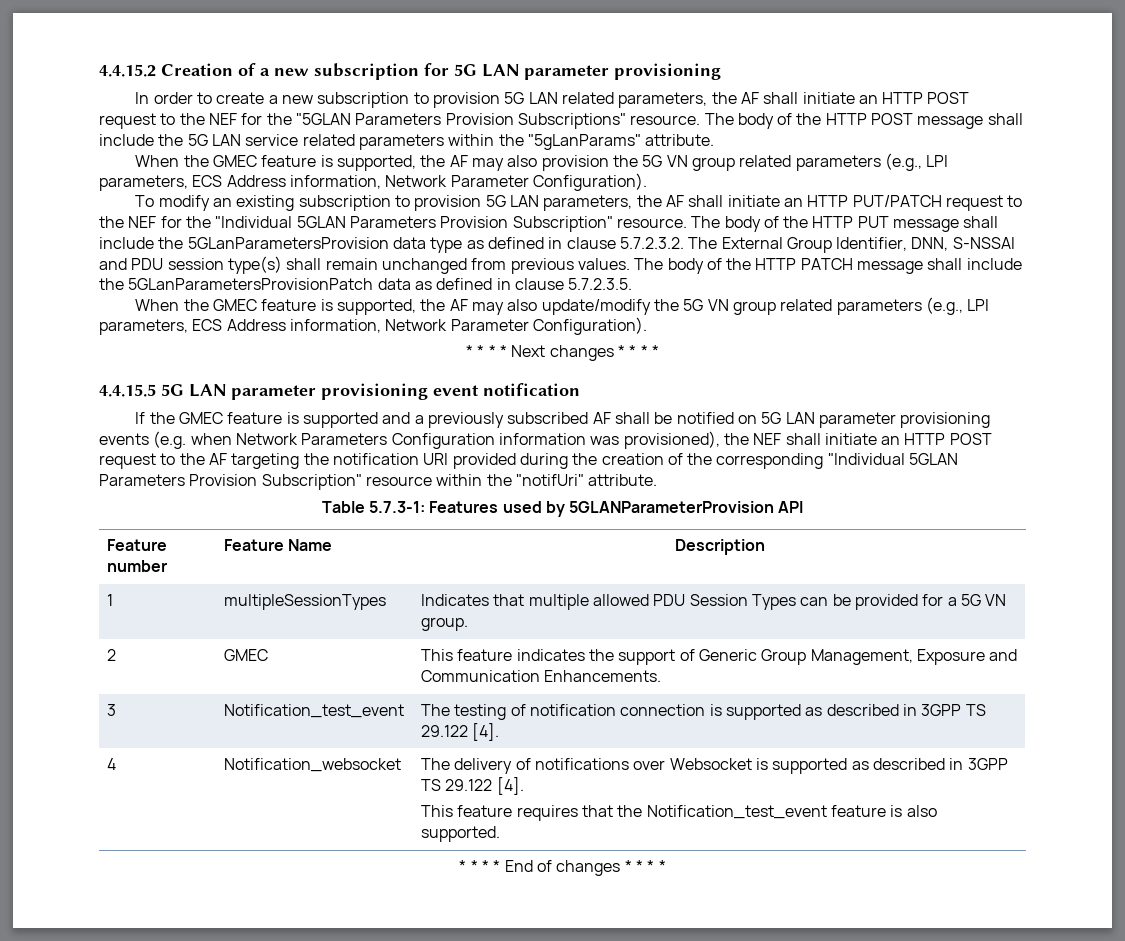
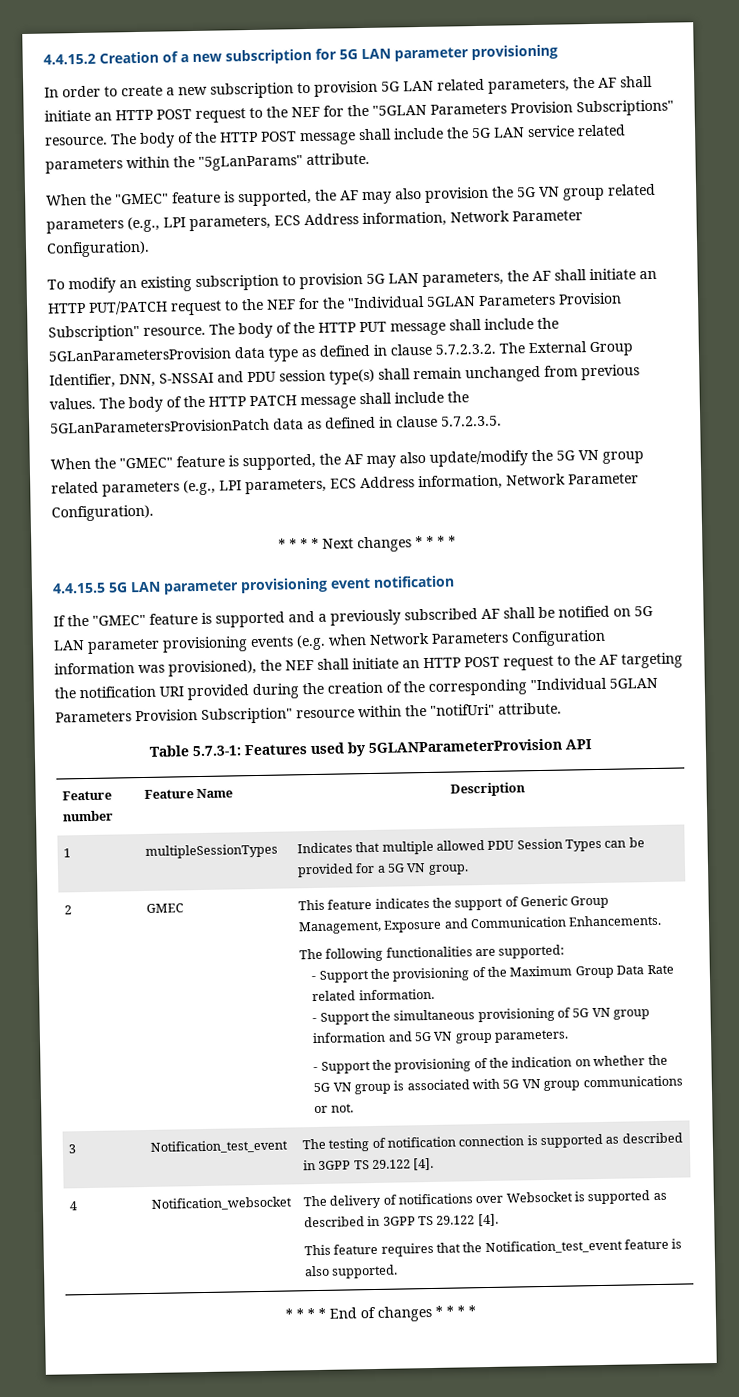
[213,155,258,167] GMEC -> [115,193,169,205] "GMEC"
[213,299,258,311] GMEC -> [119,457,173,469] "GMEC"
[179,412,224,424] GMEC -> [92,614,146,626] "GMEC"
(662, 676) none -> [298,944,566,962] [311,964,674,983] [312,988,435,1002] [312,1007,651,1025] [312,1029,570,1044] [313,1054,668,1074] [313,1075,683,1095] [314,1103,354,1114] // The following functionalities are supported: // - Support the provisioning of the Maximum Group Data Rate related information. // - Support the simultaneous provisioning of 5G VN group information and 5G VN group parameters. // - Support the provisioning of the indication on whether the 5G VN group is associated with 5G VN group communications or not.

